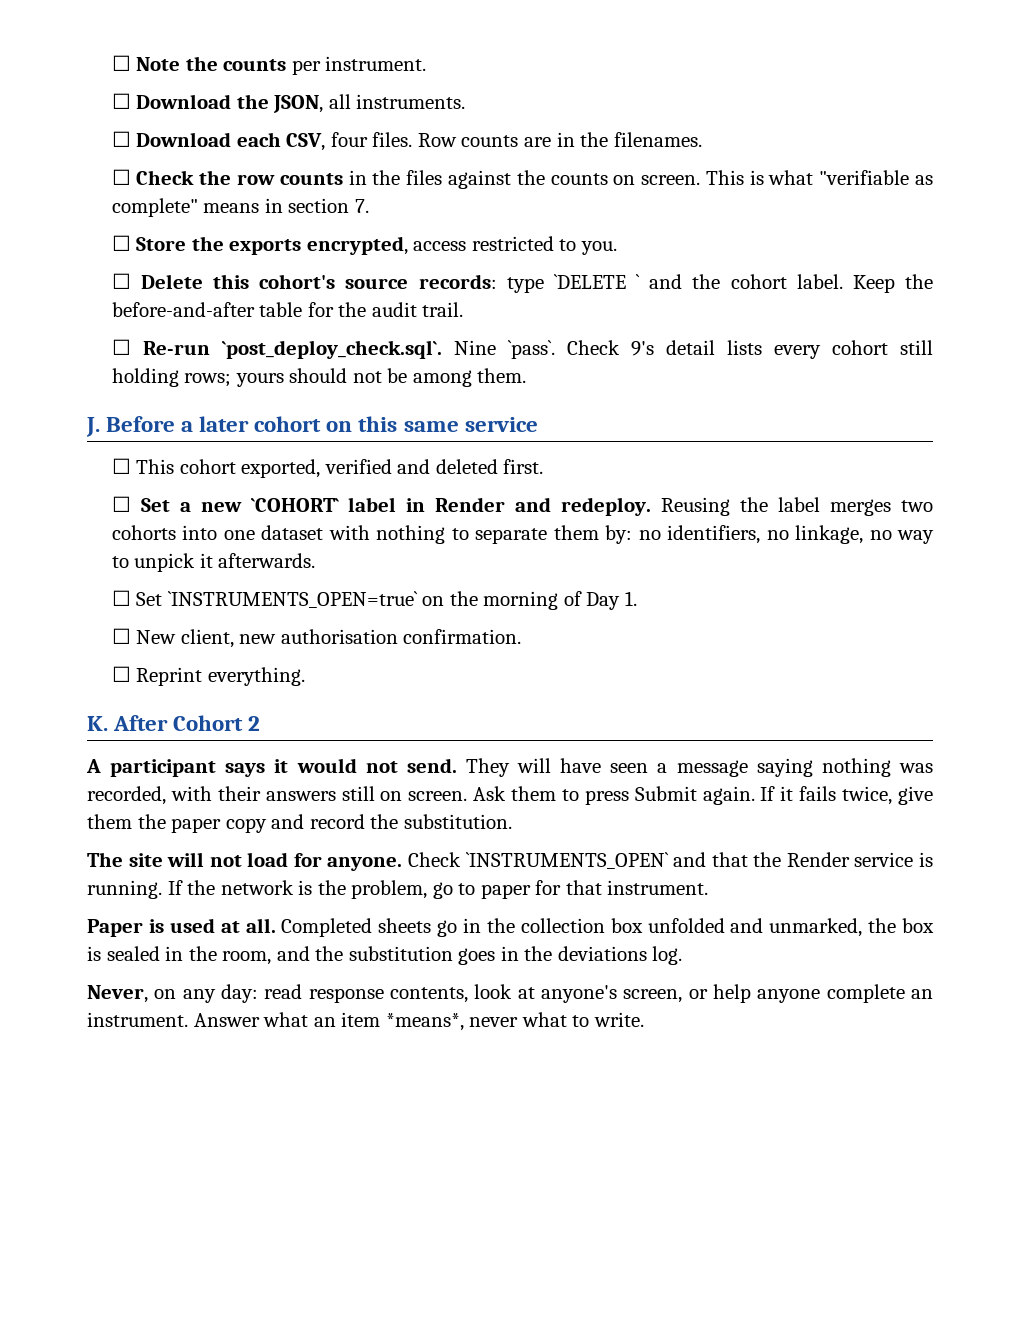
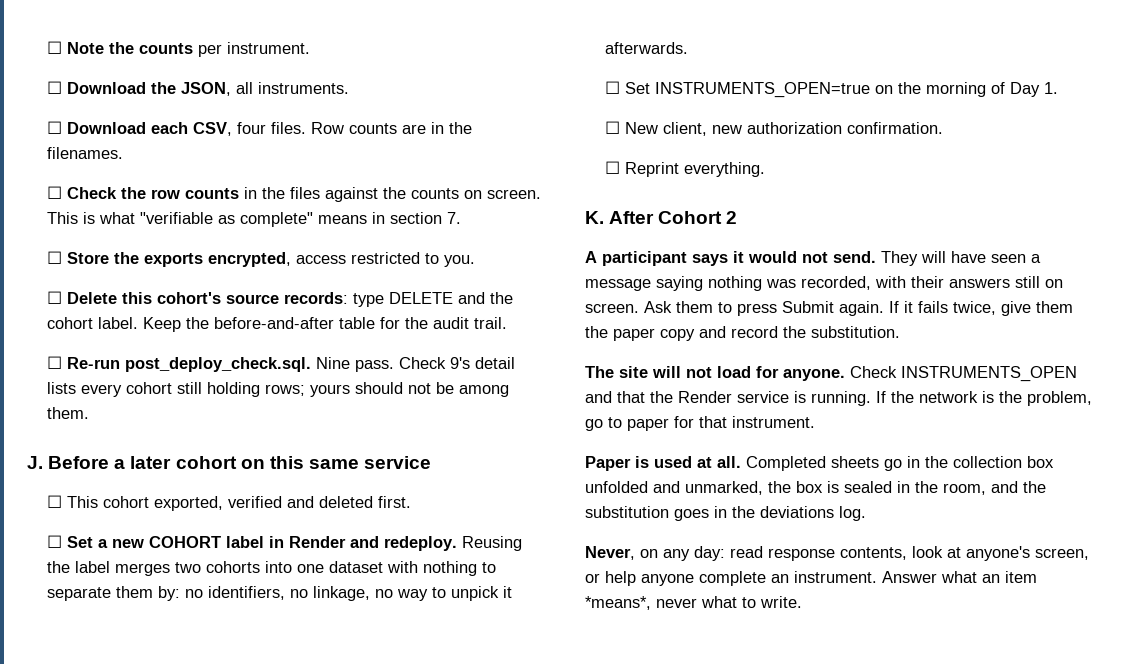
[553,274,641,289] `DELETE ` -> [389,292,454,304] DELETE
[221,340,555,359] `post_deploy_check.sql`. Nine `pass`. -> [125,357,395,372] post_deploy_check.sql. Nine pass.
[250,498,339,512] `COHORT` -> [149,536,222,548] COHORT
[167,591,418,608] `INSTRUMENTS_OPEN=true` -> [655,82,871,98] INSTRUMENTS_OPEN=true
[280,629,398,644] authorisation -> [747,122,843,134] authorization
[465,852,669,869] `INSTRUMENTS_OPEN` -> [901,366,1077,382] INSTRUMENTS_OPEN

